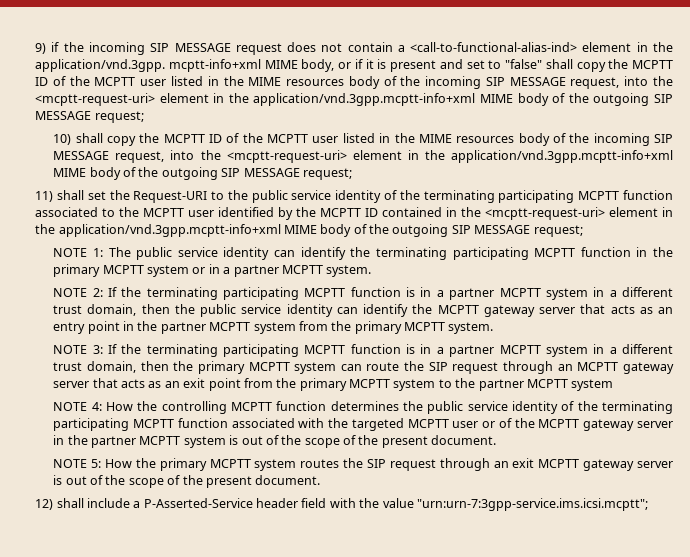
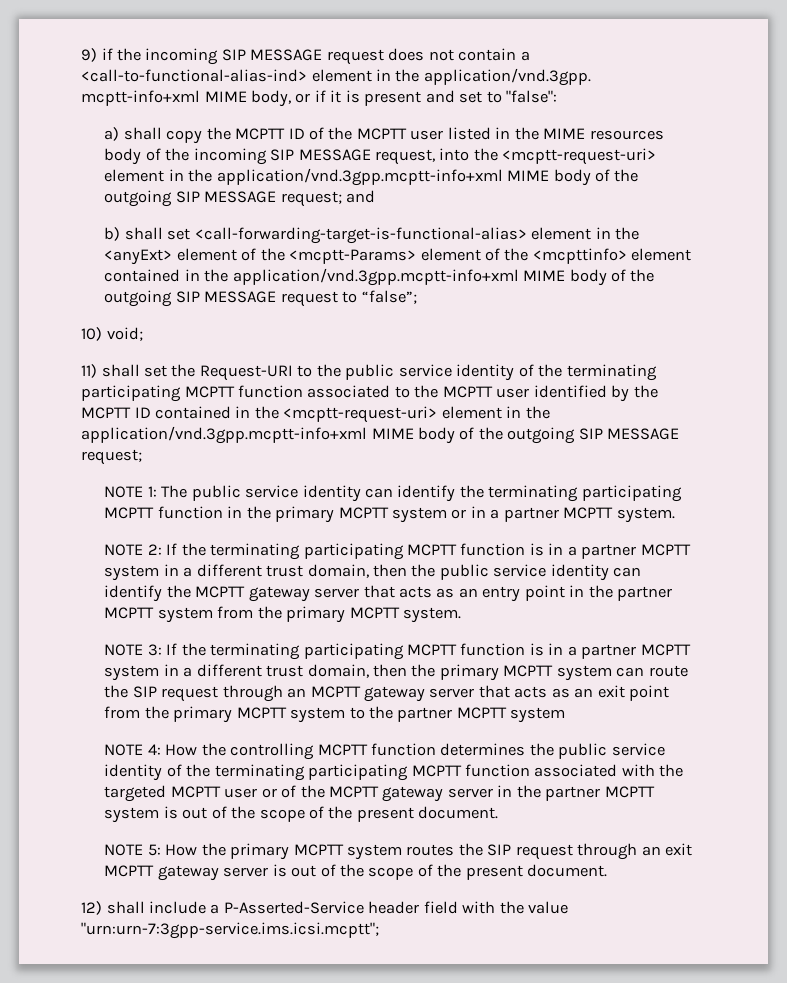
[505,59,543,69] "false" -> [506,90,558,103] [104,127,120,141] "false": // a)
[53,133,673,146] [53,150,402,163] // 10) shall copy the MCPTT ID of the MCPTT user listed in the MIME resources body of the incoming SIP MESSAGE request, into the <mcptt-request-uri> element -> [346,190,376,203] [104,227,639,244] [104,248,692,265] [104,269,181,282] and // b) shall set <call-forwarding-target-is-functional-alias> element in the <anyExt> element of the <mcptt-Params> element of the <mcpttinfo> element contained
[302,168,352,180] request; -> [280,290,417,307] [81,327,143,341] request to “false”; // 10) void;

